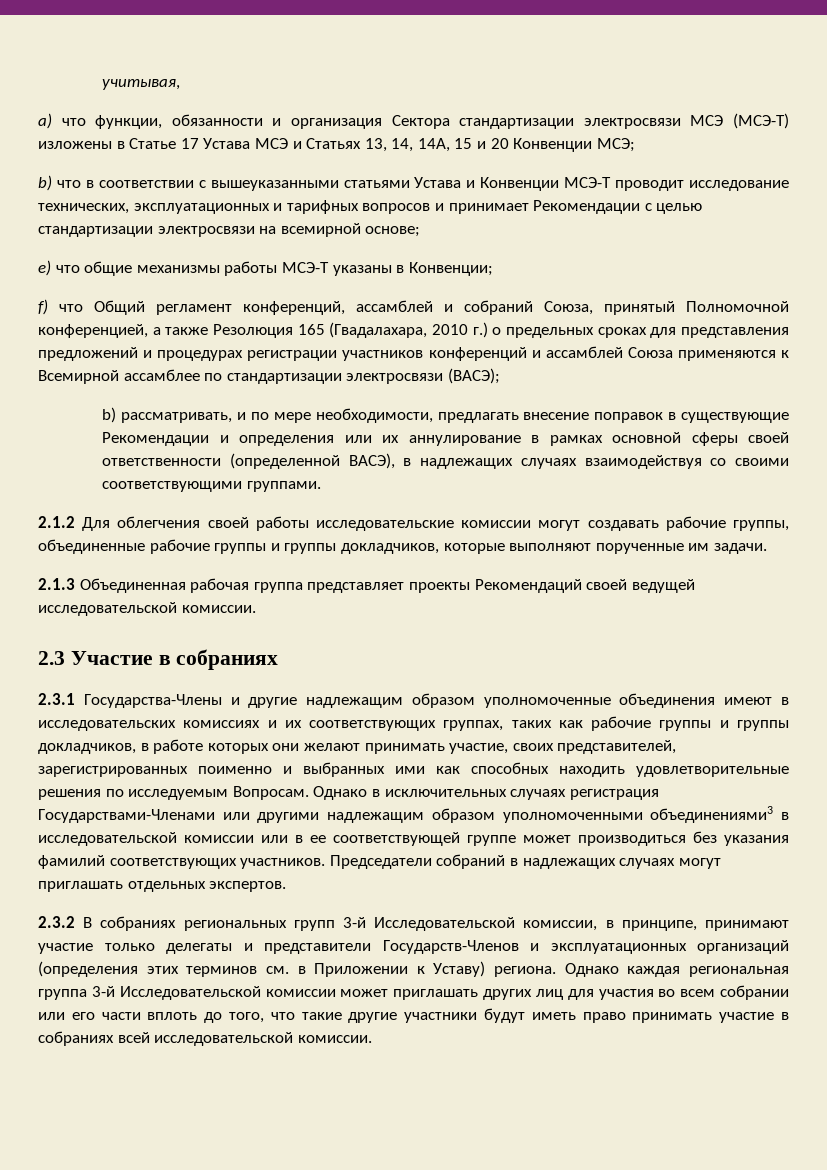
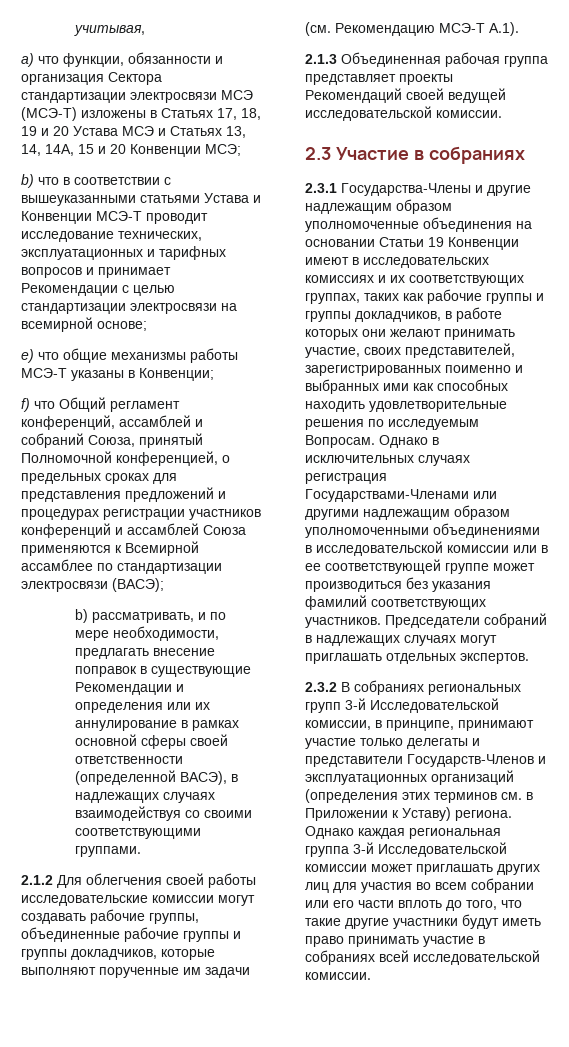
[129,138,199,149] Статье 17 -> [161,108,261,120] [21,126,69,136] Статьях 17, 18, 19 и 20
[152,322,488,338] а также Резолюция 165 (Гвадалахара, 2010 г.) -> (218, 458) none
[713,543,767,554] задачи. -> [205,967,250,978] [305,22,519,36] задачи (см. Рекомендацию МСЭ-T A.1).
(716, 700) none -> [516,221,532,229] [305,237,519,250] на основании Статьи 19 Конвенции
[650,806,774,823] объединениями3 -> [433,523,540,538] объединениями

